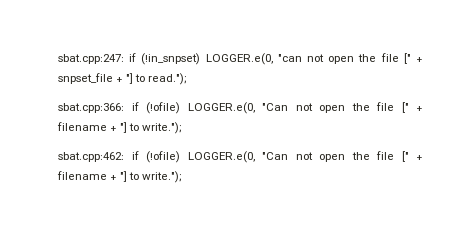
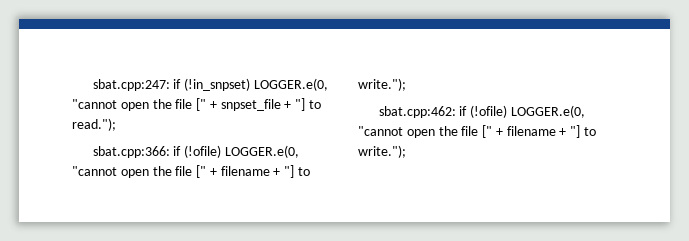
[277,54,324,62] "can not -> [72,99,117,109] "cannot
[262,103,313,111] "Can not -> [72,166,117,176] "cannot
[262,152,313,160] "Can not -> [358,126,403,136] "cannot

